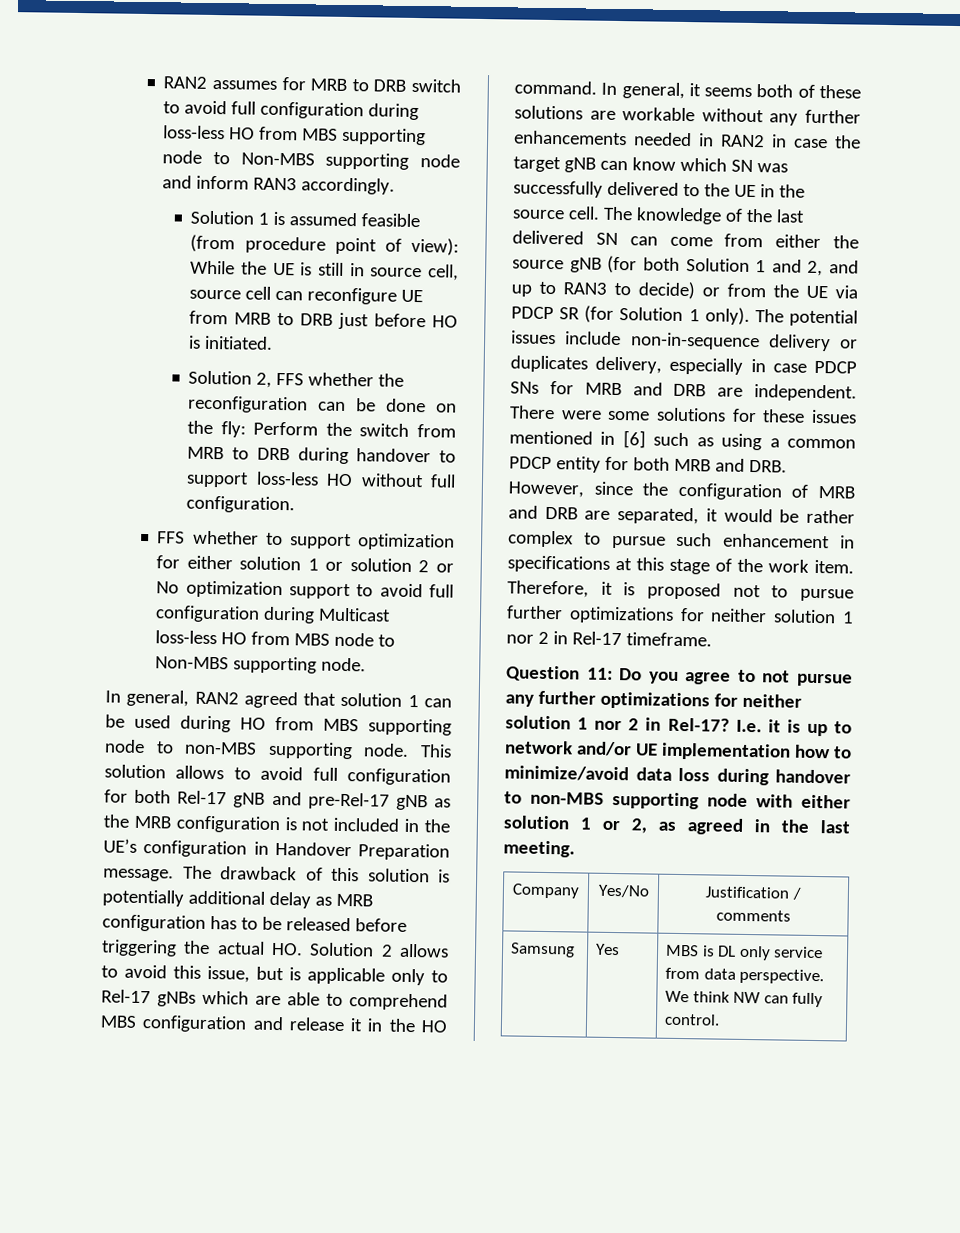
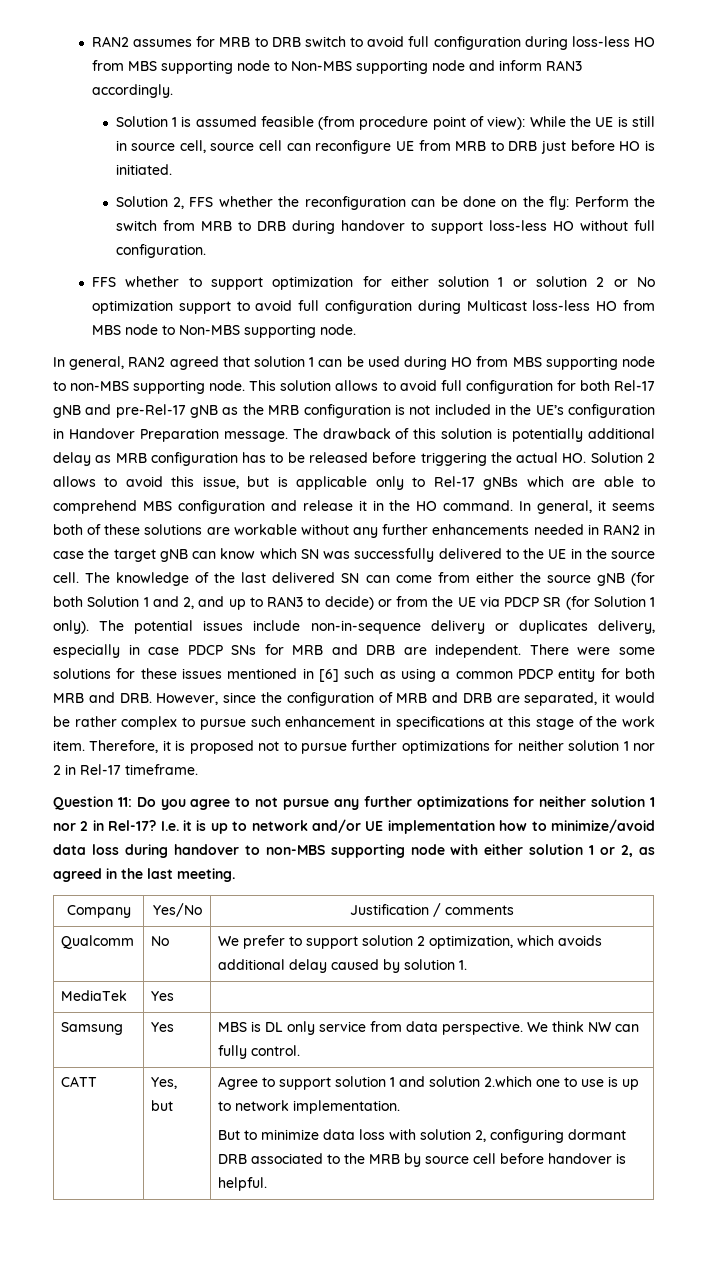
(791, 915) none -> [61,935,135,949] [151,936,170,946] [218,935,603,949] [218,959,468,973] [61,990,128,1001] [151,991,175,1001] // Qualcomm | No | We prefer to support solution 2 optimization, which avoids additional delay caused by solution 1. // MediaTek | Yes |
(721, 1019) none -> [61,1076,98,1087] [151,1077,178,1089] [151,1100,174,1111] [218,1076,640,1090] [218,1100,401,1114] [218,1129,627,1143] [218,1153,627,1167] [218,1177,268,1191] // CATT | Yes, but | Agree to support solution 1 and solution 2.which one to use is up to network implementation. // But to minimize data loss with solution 2, configuring dormant DRB associated to the MRB by source cell before handover is helpful.

